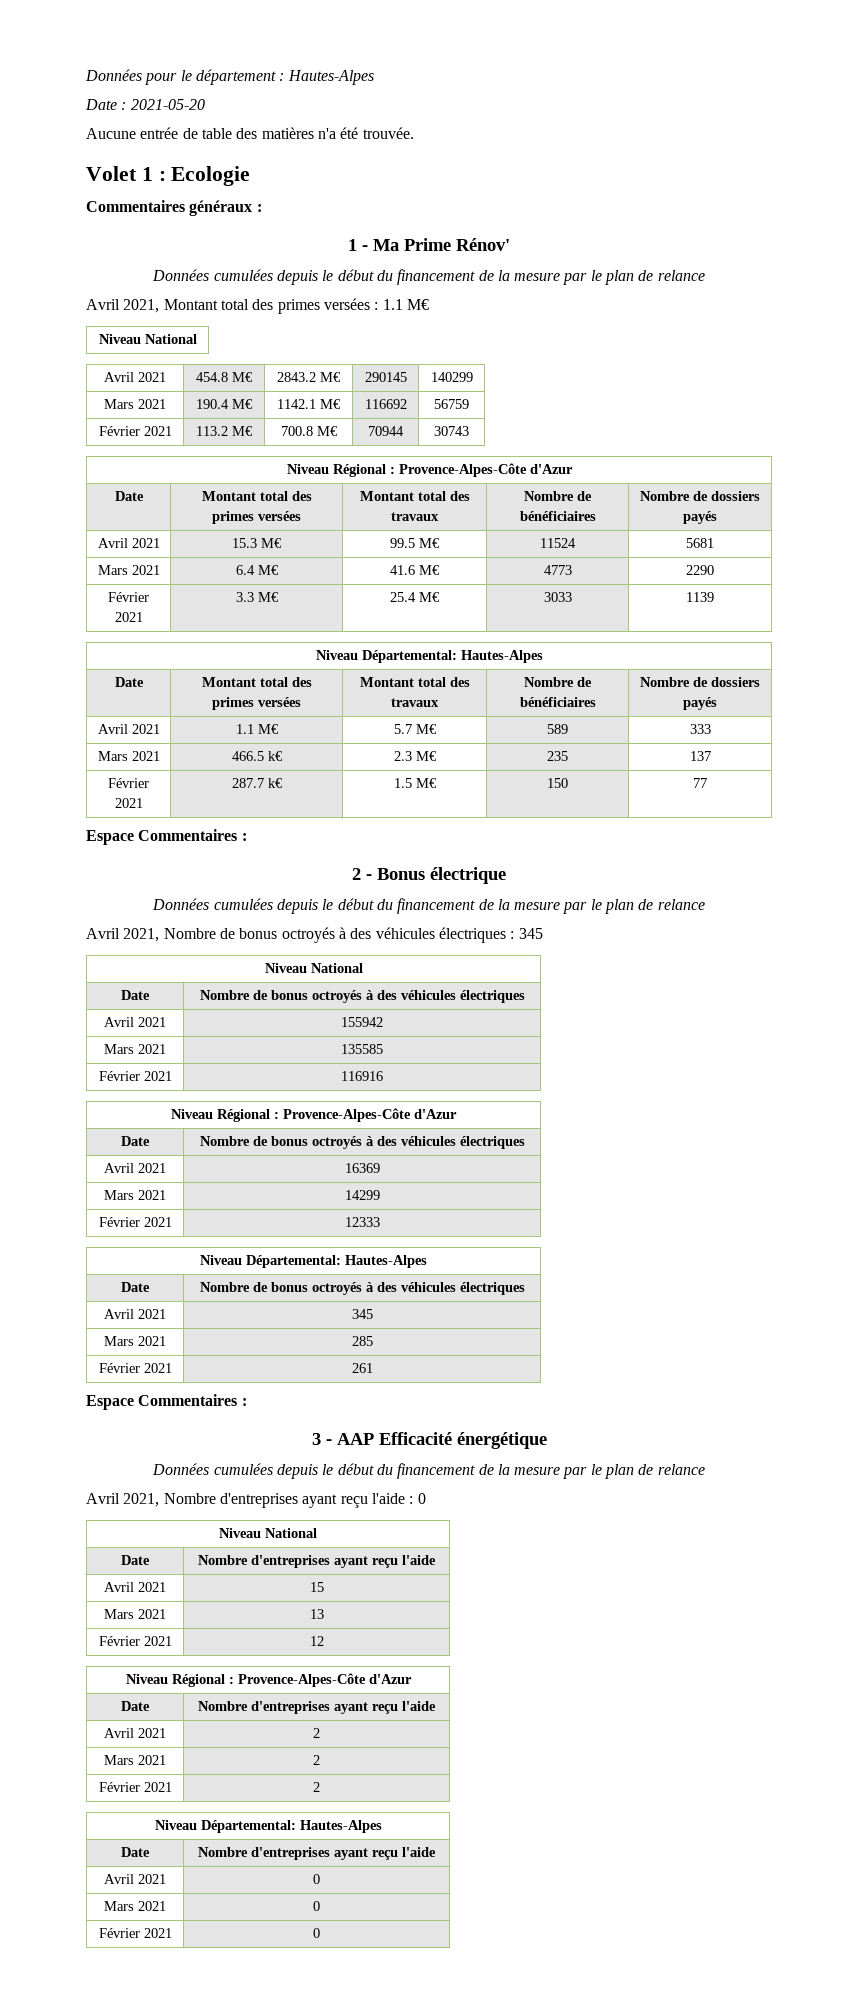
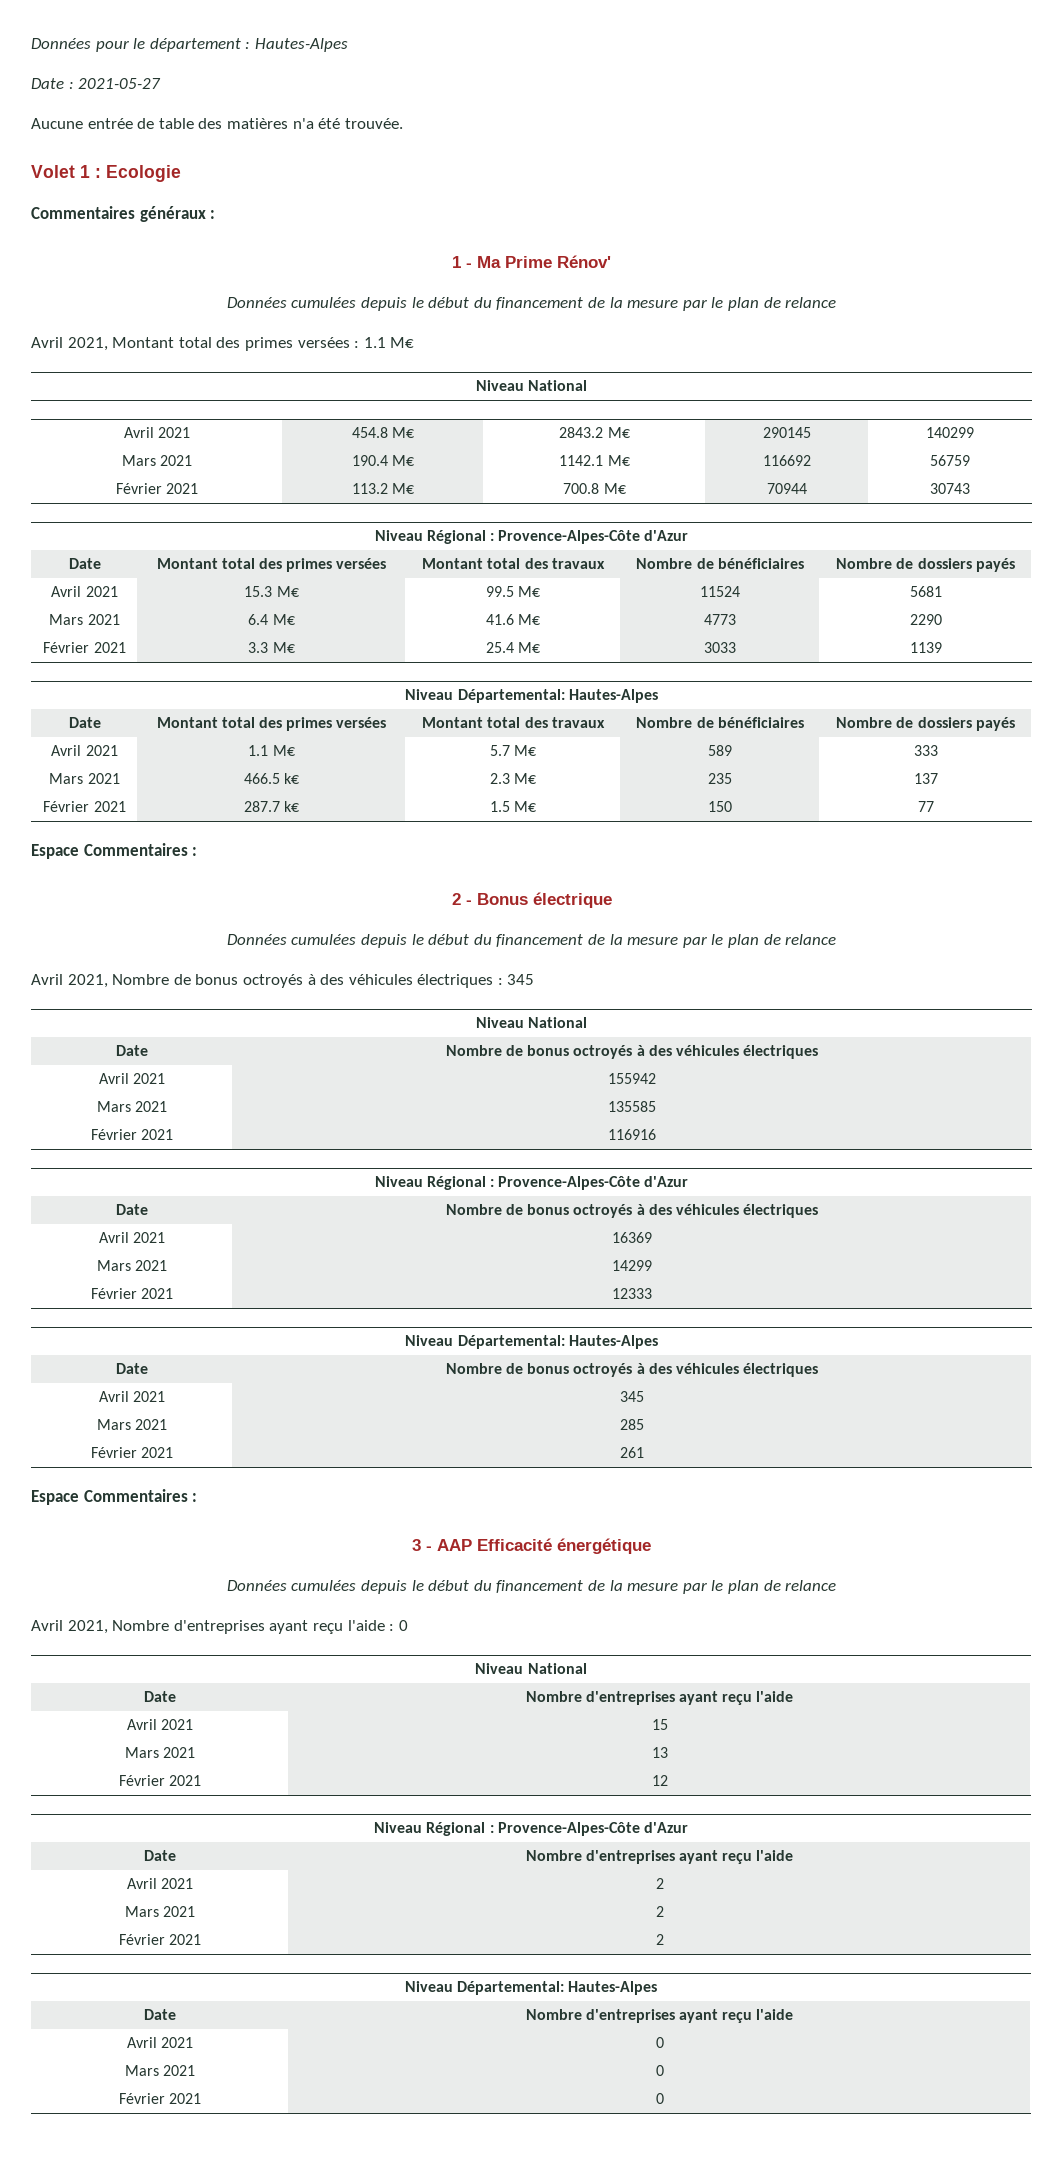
[130,99,205,110] 2021-05-20 -> [78,78,162,89] 2021-05-27

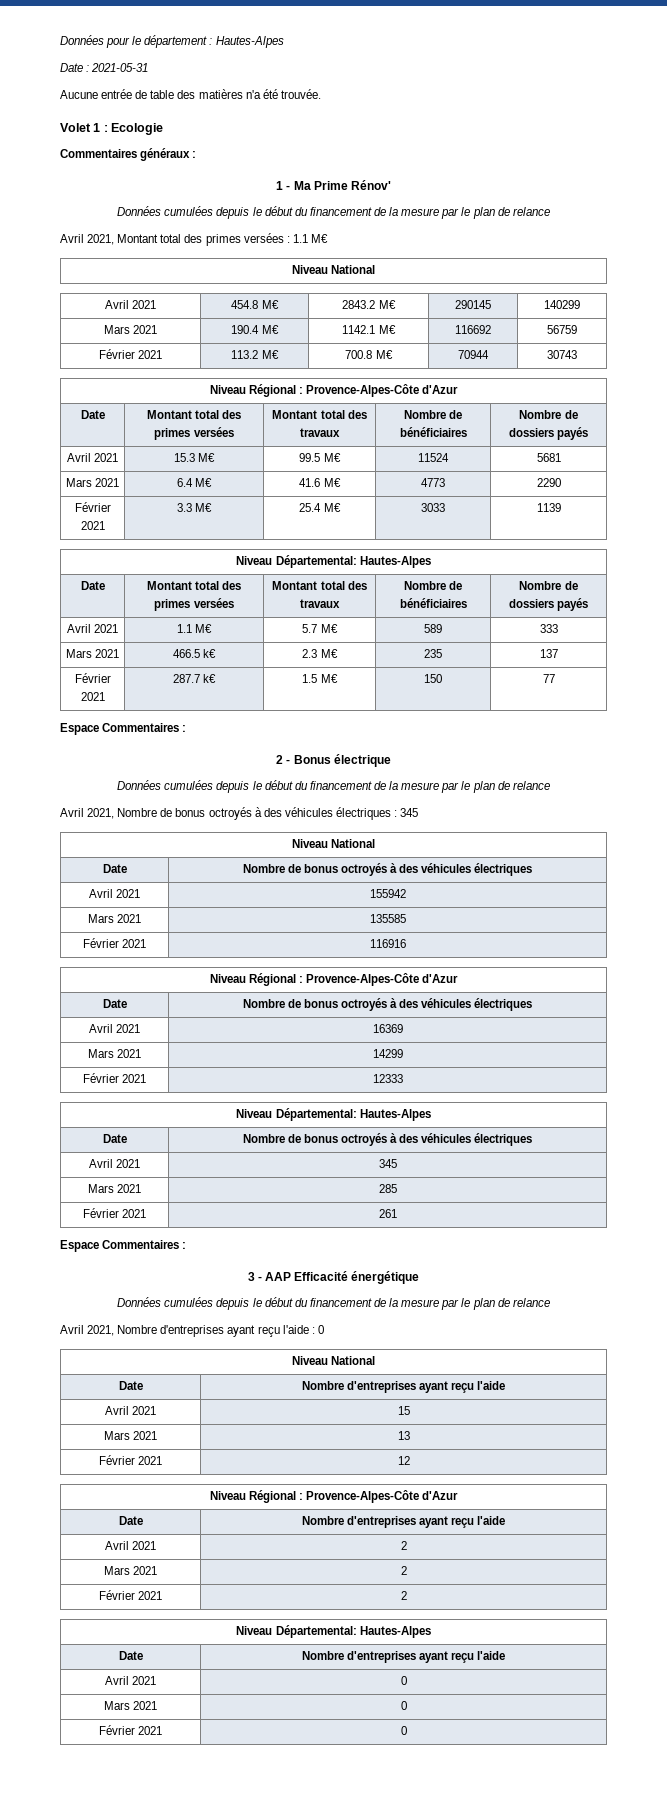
[78,78,162,89] 2021-05-27 -> [91,63,149,72] 2021-05-31

